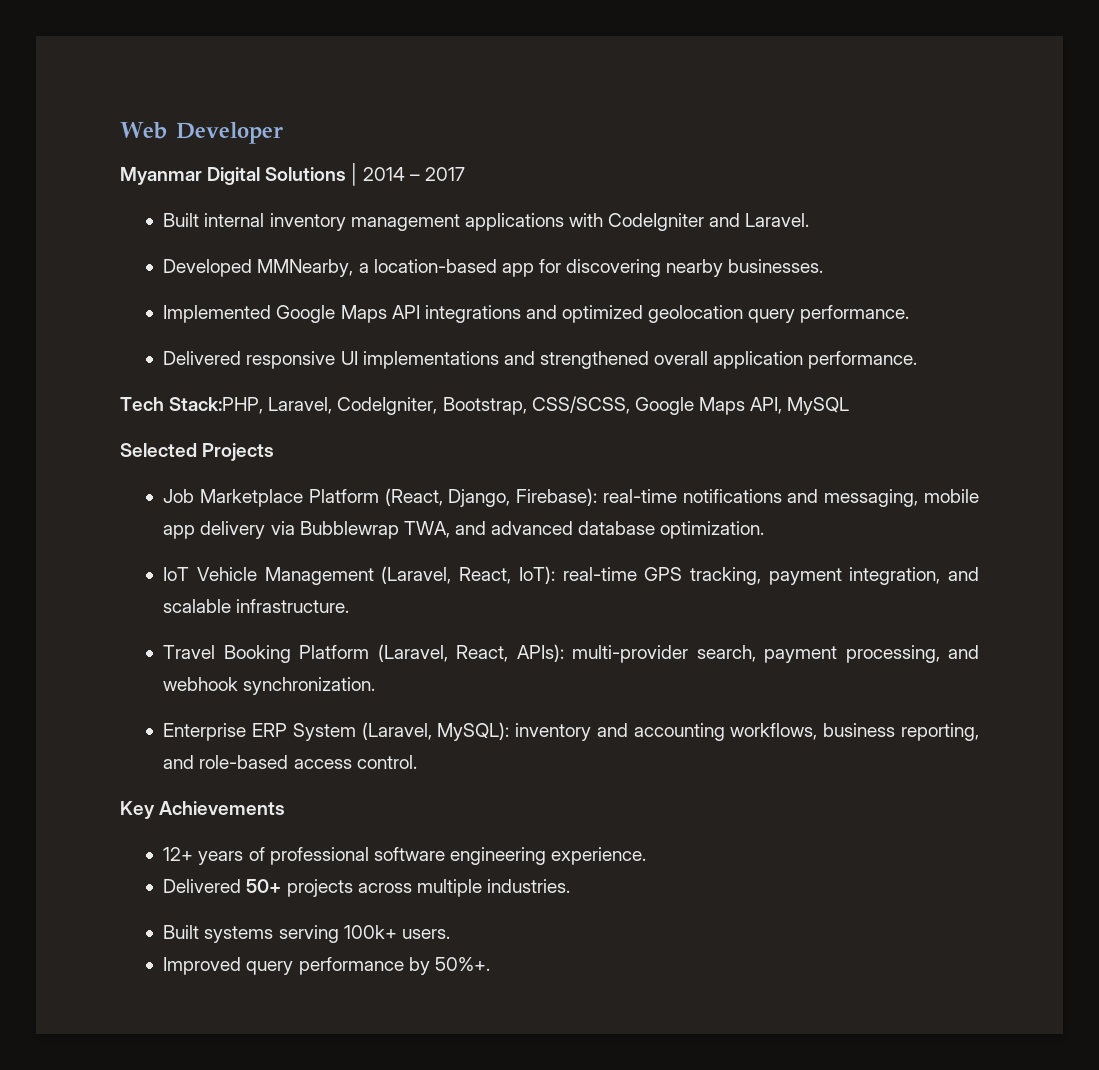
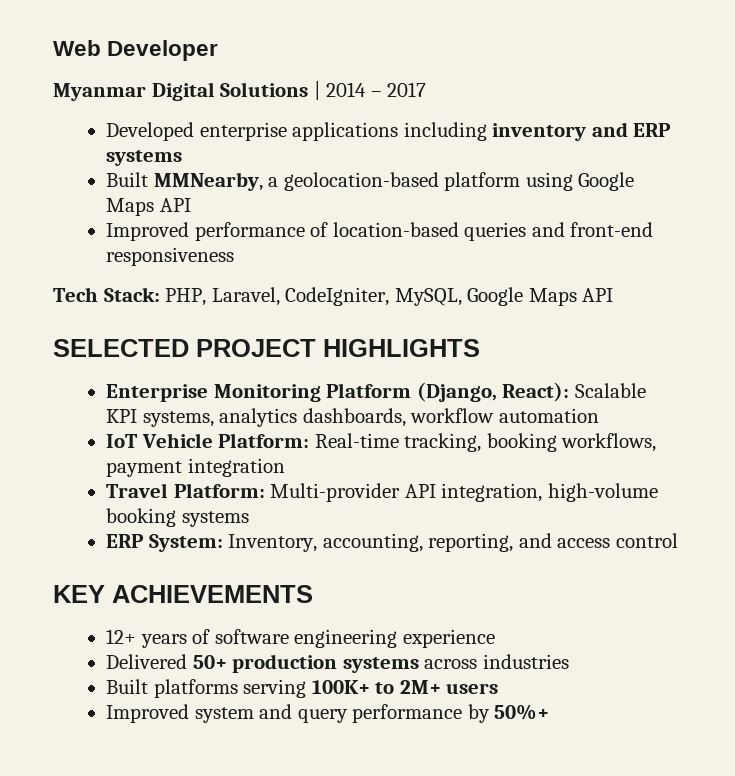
[163,213,810,231] [163,259,824,277] [163,305,910,323] [163,351,918,369] [120,396,850,415] [120,443,275,461] [163,488,979,507] [163,521,765,539] [163,566,979,585] [163,599,350,613] [163,644,980,663] [163,677,376,695] [163,722,979,741] [163,755,417,769] [120,801,286,819] Built internal inventory management applications with CodeIgniter and Laravel. // Developed MMNearby, a location-based app for discovering nearby businesses. // Implemented Google Maps API integrations and optimized geolocation query performance. // Delivered responsive UI implementations and strengthened overall application performance. // Tech Stack:PHP, Laravel, CodeIgniter, Bootstrap, CSS/SCSS, Google Maps API, MySQL // Selected Projects // Job Marketplace Platform (React, Django, Firebase): real-time notifications and messaging, mobile app delivery via Bubblewrap TWA, and advanced database optimization. // IoT Vehicle Management (Laravel, React, IoT): real-time GPS tracking, payment integration, and scalable infrastructure. // Travel Booking Platform (Laravel, React, APIs): multi-provider search, payment processing, and webhook synchronization. // Enterprise ERP System (Laravel, MySQL): inventory and accounting workflows, business reporting, and role-based access control. // Key Achievements -> [106,122,672,141] [106,150,183,166] [106,172,635,191] [106,198,191,216] [106,222,654,241] [106,247,235,266] [53,287,614,306] [53,339,480,357] [106,382,646,402] [106,408,599,427] [106,433,657,452] [106,458,285,477] [106,483,658,502] [106,508,249,527] [106,533,678,552] [53,585,313,603] Developed enterprise applications including inventory and ERP systems // Built MMNearby, a geolocation-based platform using Google Maps API // Improved performance of location-based queries and front-end responsiveness // Tech Stack: PHP, Laravel, CodeIgniter, MySQL, Google Maps API // SELECTED PROJECT HIGHLIGHTS // Enterprise Monitoring Platform (Django, React): Scalable KPI systems, analytics dashboards, workflow automation // IoT Vehicle Platform: Real-time tracking, booking workflows, payment integration // Travel Platform: Multi-provider API integration, high-volume booking systems // ERP System: Inventory, accounting, reporting, and access control // KEY ACHIEVEMENTS
[269,847,369,865] professional -> (211, 636) none
[551,847,647,865] experience. -> [402,629,495,648] experience
[286,879,570,897] [163,925,450,943] [163,957,242,975] projects across multiple industries. // Built systems serving 100k+ users. // Improved -> [232,654,569,673] [106,679,499,698] [106,704,293,723] production systems across industries // Built platforms serving 100K+ to 2M+ users // Improved system and
[434,957,490,971] 50%+. -> [494,704,550,720] 50%+

